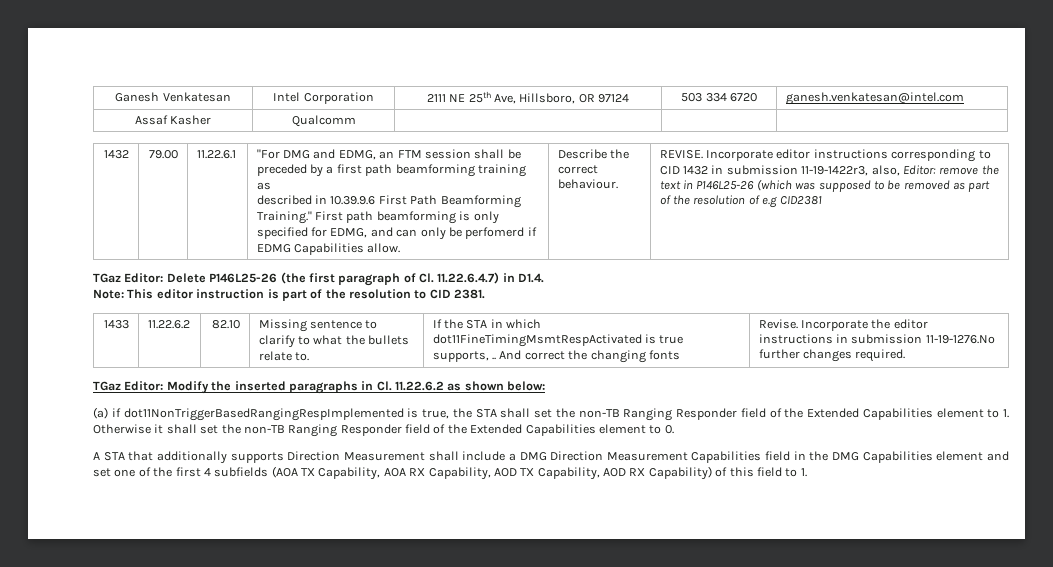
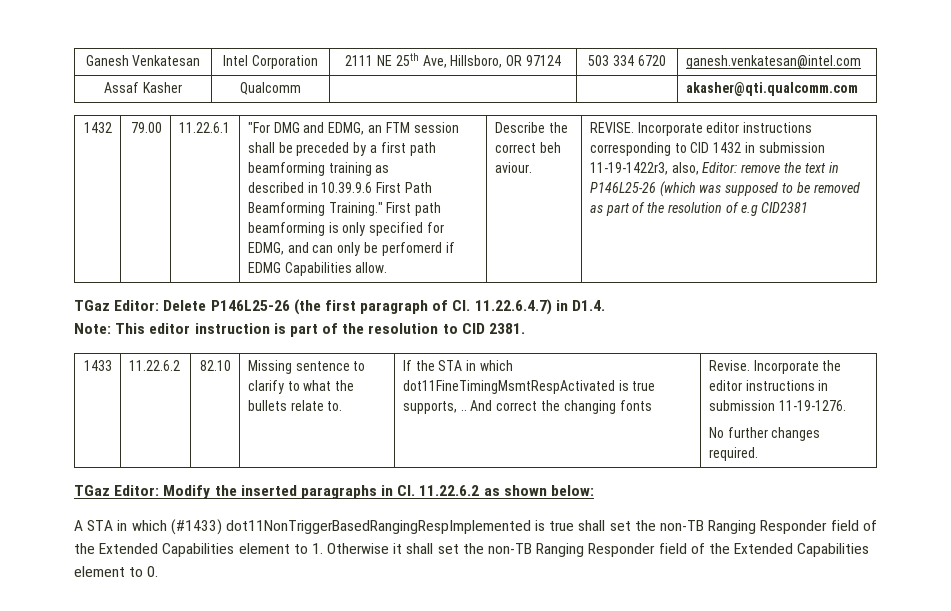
(356, 121) none -> [685,82,858,96] akasher@qti.qualcomm.com
[557,179,618,189] behaviour. -> [539,142,561,153] [494,162,532,173] beh aviour.
[925,335,995,344] 11-19-1276.No -> [778,400,846,411] [708,427,724,438] 11-19-1276. // No
[93,407,497,421] (a) if dot11NonTriggerBasedRangingRespImplemented is true, the STA -> [74,519,575,535] A STA in which (#1433) dot11NonTriggerBasedRangingRespImplemented is true
[93,451,1009,464] [93,466,807,480] // A STA that additionally supports Direction Measurement shall include a DMG Direction Measurement Capabilities field in the DMG Capabilities element and set one of the first 4 subfields (AOA TX Capability, AOA RX Capability, AOD TX Capability, AOD RX Capability) of this field to 1. -> (159, 571) none

